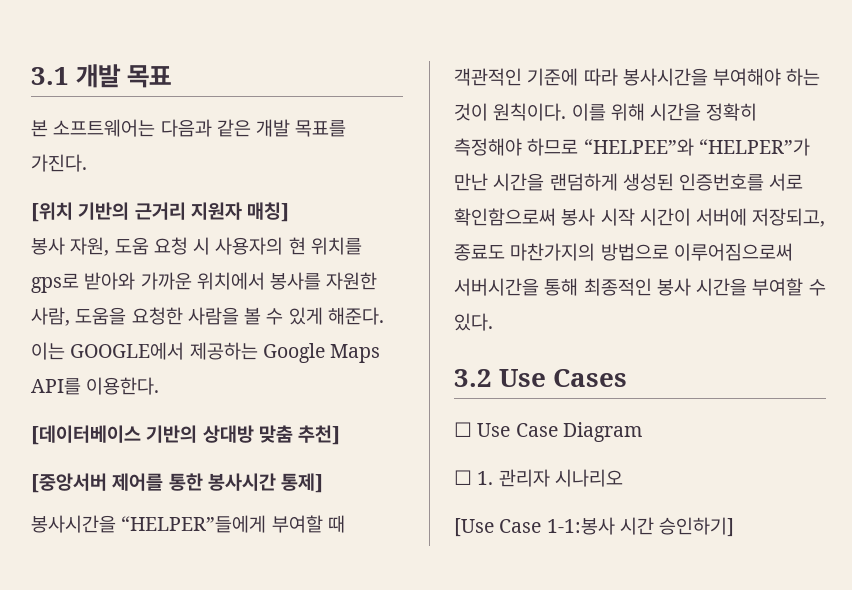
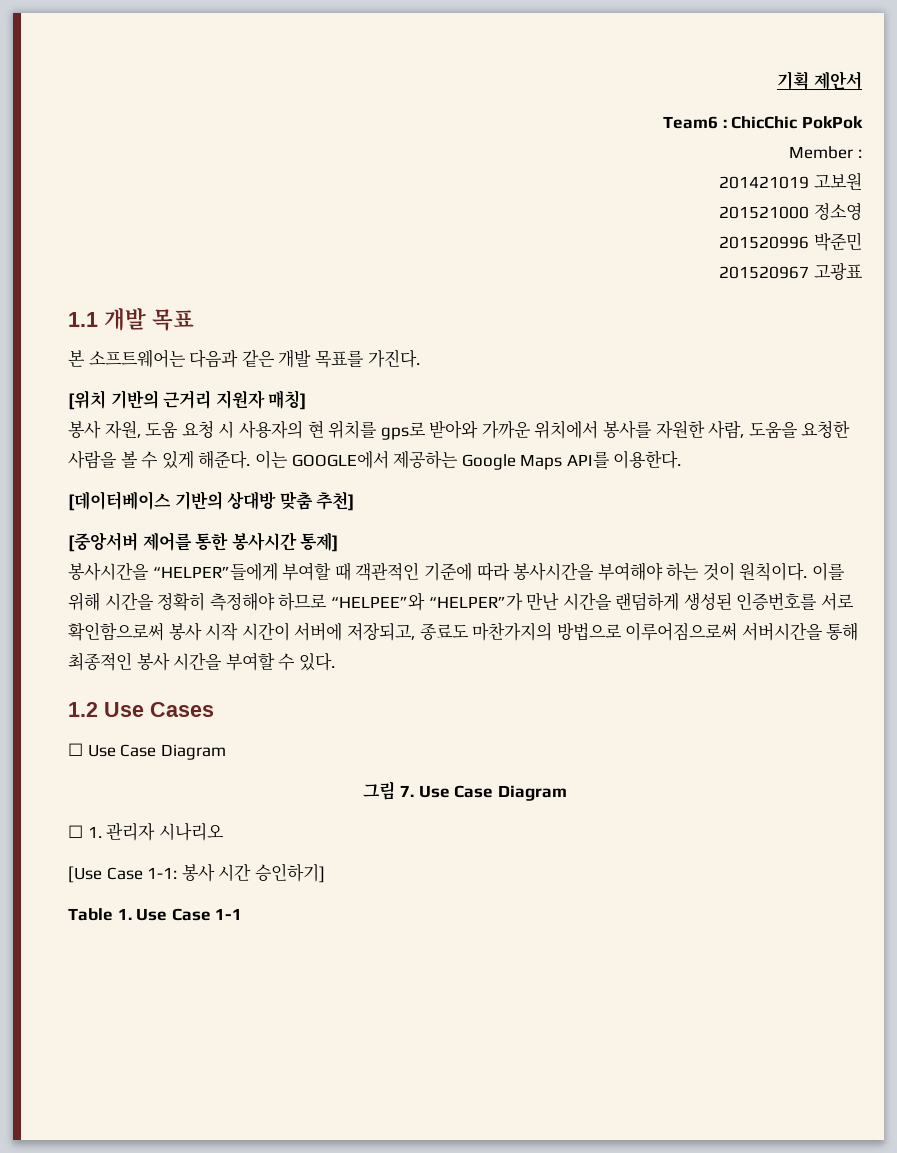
[31,67,69,85] 3.1 -> [777,71,862,90] [663,116,864,129] [789,146,862,159] [719,172,862,190] [719,203,862,220] [719,232,862,251] [719,262,863,280] [68,312,98,327] 기획 제안서 // Team6 : ChicChic PokPok // Member : // 201421019 고보원 // 201521000 정소영 // 201520996 박준민 // 201520967 고광표 // 1.1
[454,369,492,387] 3.2 -> [68,702,98,717] 1.2
(642, 432) none -> [363,781,567,801] // 그림 7. Use Case Diagram
[546,517,615,535] 1-1:봉사 -> [147,863,215,882] 1-1: 봉사
(735, 527) none -> [68,908,243,921] // Table 1. Use Case 1-1

